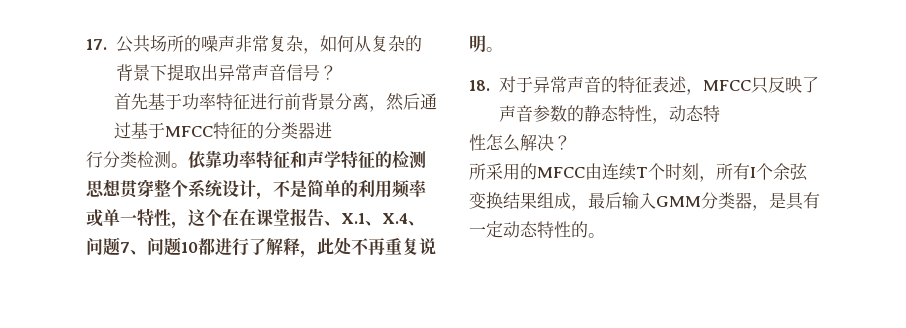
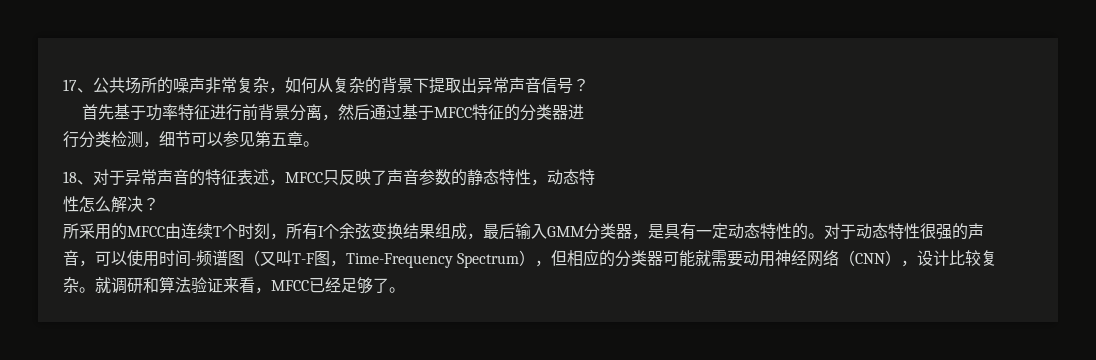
[86,39,107,50] 17. -> [63,79,93,93] 17、
[171,150,426,169] [86,179,427,200] [86,208,425,229] [86,237,436,258] [469,35,486,52] 。依靠功率特征和声学特征的检测思想贯穿整个系统设计，不是简单的利用频率或单一特性，这个在在课堂报告、X.1、X.4、问题7、问题10都进行了解释，此处不再重复说明 -> [143,131,303,148] ，细节可以参见第五章
[469,80,490,91] 18. -> [63,171,93,185] 18、
(605, 235) none -> [824,223,984,240] [63,249,998,268] [63,276,405,294] 对于动态特性很强的声音，可以使用时间-频谱图（又叫T-F图，Time-Frequency Spectrum），但相应的分类器可能就需要动用神经网络（CNN），设计比较复杂。就调研和算法验证来看，MFCC已经足够了。

